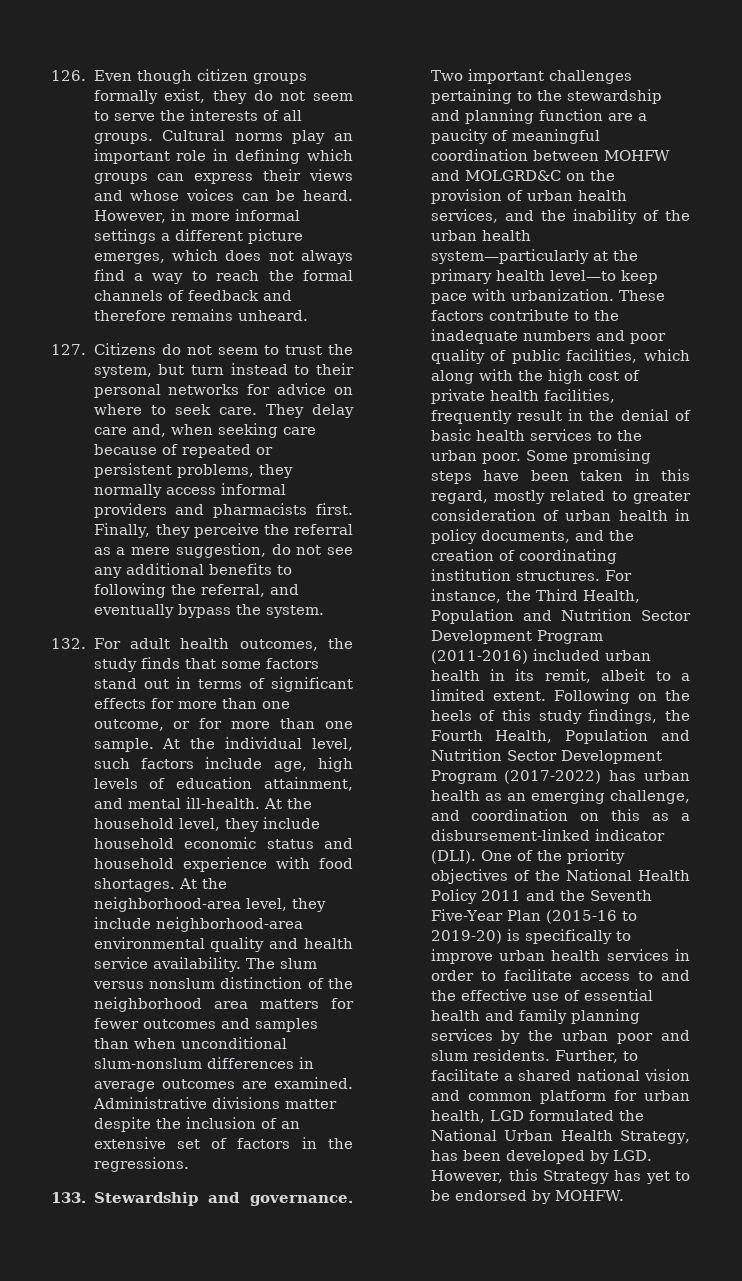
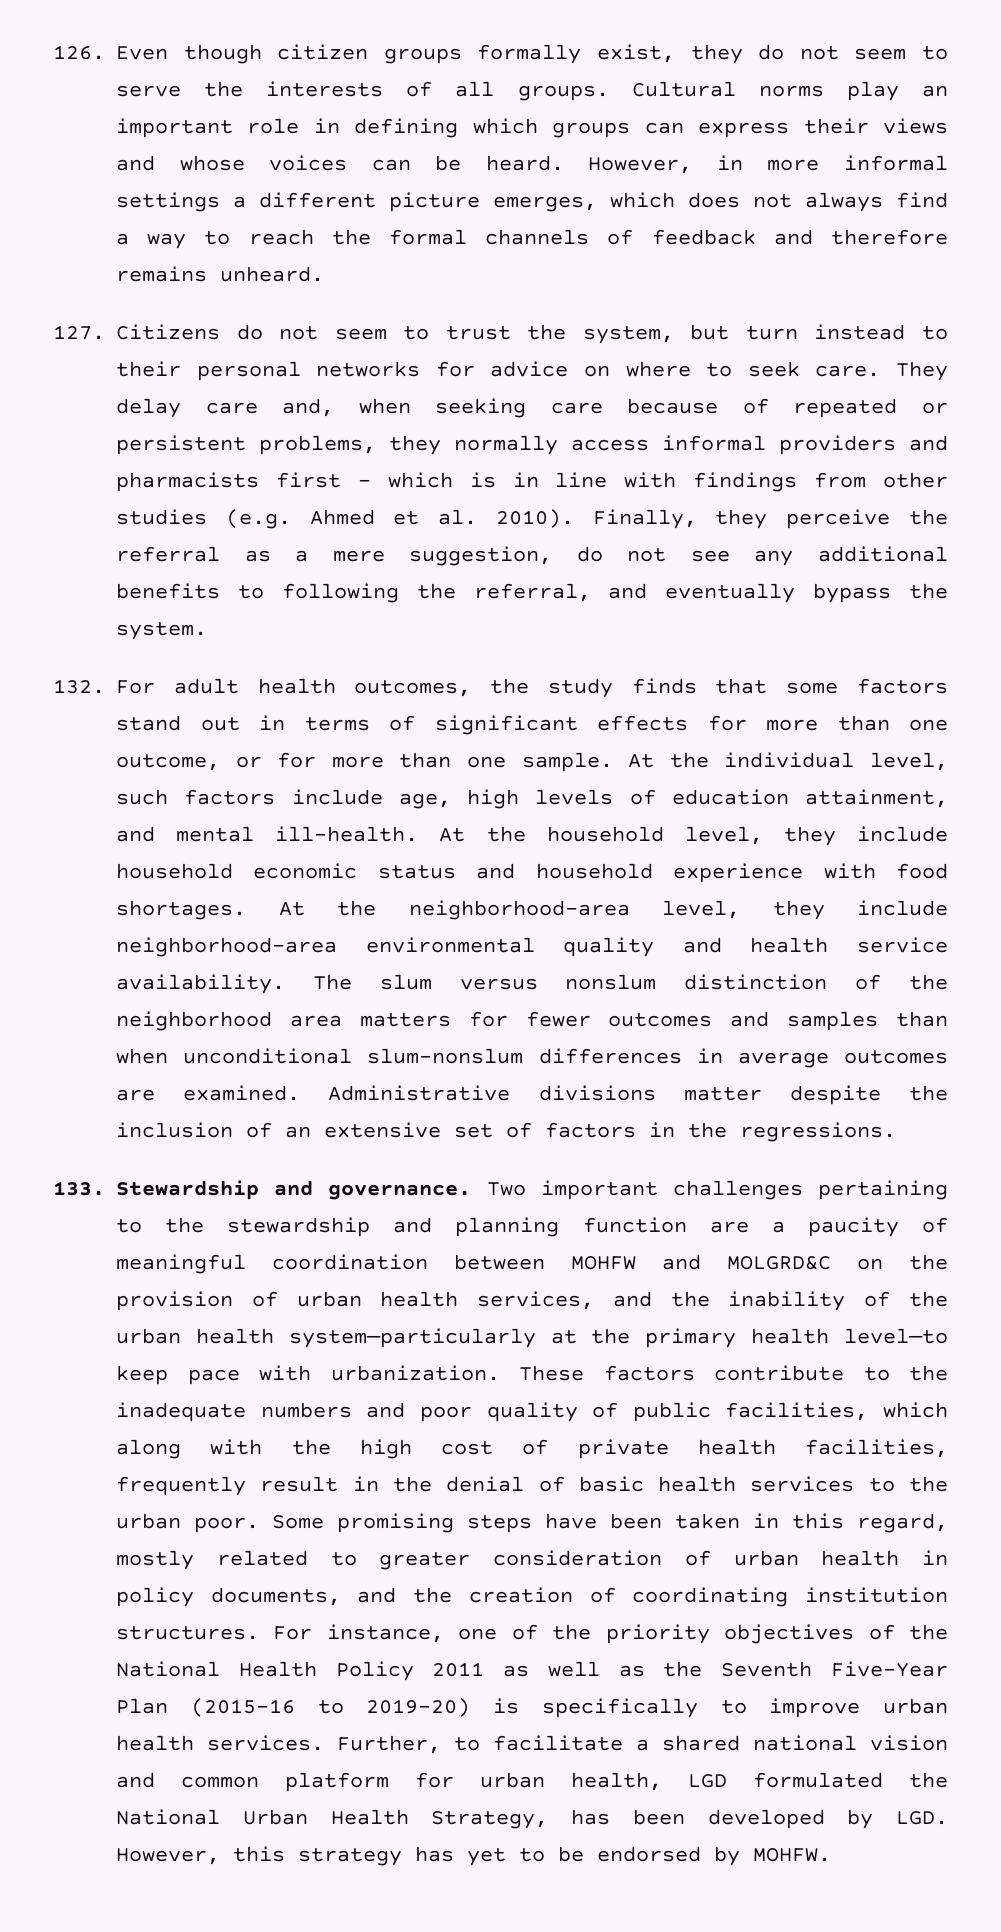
[315,503,353,515] first. -> [275,472,948,492] [116,509,574,529] first – which is in line with findings from other studies (e.g. Ahmed et al. 2010).
[505,589,640,603] [430,609,691,624] [430,630,603,644] [430,649,651,664] [430,669,690,683] [430,689,690,704] [430,709,690,724] [430,729,690,744] [430,749,662,764] [430,770,690,784] [430,789,690,804] [430,809,690,821] [430,829,665,841] [430,850,512,864] the Third Health, Population and Nutrition Sector Development Program (2011-2016) included urban health in its remit, albeit to a limited extent. Following on the heels of this study findings, the Fourth Health, Population and Nutrition Sector Development Program (2017-2022) has urban health as an emerging challenge, and coordination on this as a disbursement-linked indicator (DLI). One -> [458,1628,498,1640] one
[525,890,555,901] and -> [503,1661,645,1677] as well as
[606,949,690,961] [430,969,690,981] [430,989,653,1001] [430,1009,640,1024] [430,1029,690,1044] [430,1049,550,1061] services in order to facilitate access to and the effective use of essential health and family planning services by the urban poor and slum residents. -> [207,1735,324,1751] services.
[543,1170,610,1184] Strategy -> [298,1848,402,1866] strategy

